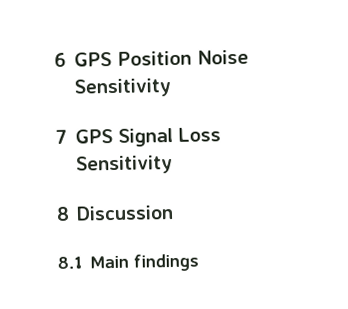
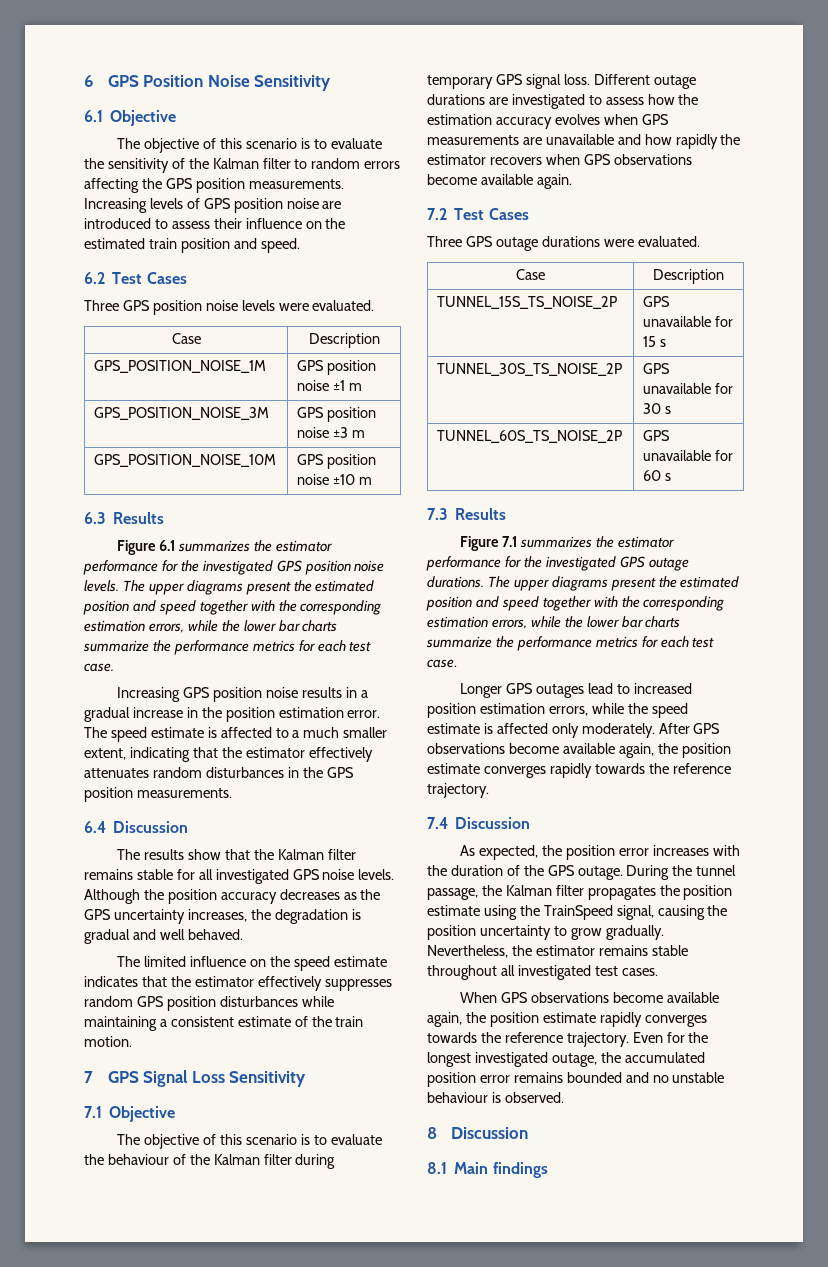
(173, 88) none -> [84,110,177,126] [117,138,382,153] [84,158,401,173] [84,178,344,193] [84,198,342,213] [84,218,346,229] [84,238,300,253] [84,272,187,284] [84,300,375,315] [171,333,201,344] [308,333,380,348] [94,360,267,373] [297,360,377,375] [297,380,363,391] [94,407,270,420] [297,407,377,422] [297,427,366,438] [94,454,277,467] [297,454,377,469] [297,474,373,485] [84,512,165,524] [117,540,332,555] [83,560,385,575] [84,580,375,595] [83,600,382,615] [84,620,338,633] [83,640,372,655] [84,663,114,672] [117,687,368,702] [84,707,381,722] [84,727,388,742] [84,747,373,762] [84,767,354,778] [84,787,232,802] [84,821,189,833] [117,849,356,860] [84,869,395,884] [84,889,381,904] [84,909,361,924] [84,929,243,944] [117,956,387,971] [84,976,392,991] [84,996,334,1011] [84,1016,364,1031] [84,1036,132,1047] // 6.1 Objective // The objective of this scenario is to evaluate the sensitivity of the Kalman filter to random errors affecting the GPS position measurements. Increasing levels of GPS position noise are introduced to assess their influence on the estimated train position and speed. // 6.2 Test Cases // Three GPS position noise levels were evaluated. // Case | Description // GPS_POSITION_NOISE_1M | GPS position noise ±1 m // GPS_POSITION_NOISE_3M | GPS position noise ±3 m // GPS_POSITION_NOISE_10M | GPS position noise ±10 m // 6.3 Results // Figure 6.1 summarizes the estimator performance for the investigated GPS position noise levels. The upper diagrams present the estimated position and speed together with the corresponding estimation errors, while the lower bar charts summarize the performance metrics for each test case. // Increasing GPS position noise results in a gradual increase in the position estimation error. The speed estimate is affected to a much smaller extent, indicating that the estimator effectively attenuates random disturbances in the GPS position measurements. // 6.4 Discussion // The results show that the Kalman filter remains stable for all investigated GPS noise levels. Although the position accuracy decreases as the GPS uncertainty increases, the degradation is gradual and well behaved. // The limited influence on the speed estimate indicates that the estimator effectively suppresses random GPS position disturbances while maintaining a consistent estimate of the train motion.
(174, 165) none -> [84,1106,176,1122] [117,1134,382,1149] [84,1154,336,1169] [427,74,696,89] [427,94,699,109] [427,114,669,129] [427,134,741,149] [427,154,692,165] [427,174,572,189] [427,208,529,220] [427,236,700,251] [516,269,545,280] [653,269,724,284] [437,296,618,309] [643,296,671,307] [643,316,734,327] [643,336,667,347] [437,363,623,376] [643,363,671,374] [643,383,734,394] [643,403,672,414] [437,430,623,443] [643,430,671,441] [643,450,734,461] [643,470,672,481] [427,508,507,520] [460,536,674,551] [426,556,689,571] [427,576,740,591] [426,596,725,611] [427,616,681,629] [426,636,715,651] [427,659,457,668] [460,683,692,698] [427,703,688,718] [427,723,721,738] [427,743,731,758] [427,763,731,778] [427,783,489,798] [427,817,531,829] [460,845,740,860] [427,865,737,880] [427,885,733,900] [427,905,728,920] [427,925,664,940] [427,945,688,958] [427,965,658,980] [460,992,719,1003] [427,1012,707,1027] [427,1032,709,1047] [427,1052,705,1067] [427,1072,725,1087] [427,1092,564,1103] // 7.1 Objective // The objective of this scenario is to evaluate the behaviour of the Kalman filter during temporary GPS signal loss. Different outage durations are investigated to assess how the estimation accuracy evolves when GPS measurements are unavailable and how rapidly the estimator recovers when GPS observations become available again. // 7.2 Test Cases // Three GPS outage durations were evaluated. // Case | Description // TUNNEL_15S_TS_NOISE_2P | GPS unavailable for 15 s // TUNNEL_30S_TS_NOISE_2P | GPS unavailable for 30 s // TUNNEL_60S_TS_NOISE_2P | GPS unavailable for 60 s // 7.3 Results // Figure 7.1 summarizes the estimator performance for the investigated GPS outage durations. The upper diagrams present the estimated position and speed together with the corresponding estimation errors, while the lower bar charts summarize the performance metrics for each test case. // Longer GPS outages lead to increased position estimation errors, while the speed estimate is affected only moderately. After GPS observations become available again, the position estimate converges rapidly towards the reference trajectory. // 7.4 Discussion // As expected, the position error increases with the duration of the GPS outage. During the tunnel passage, the Kalman filter propagates the position estimate using the TrainSpeed signal, causing the position uncertainty to grow gradually. Nevertheless, the estimator remains stable throughout all investigated test cases. // When GPS observations become available again, the position estimate rapidly converges towards the reference trajectory. Even for the longest investigated outage, the accumulated position error remains bounded and no unstable behaviour is observed.

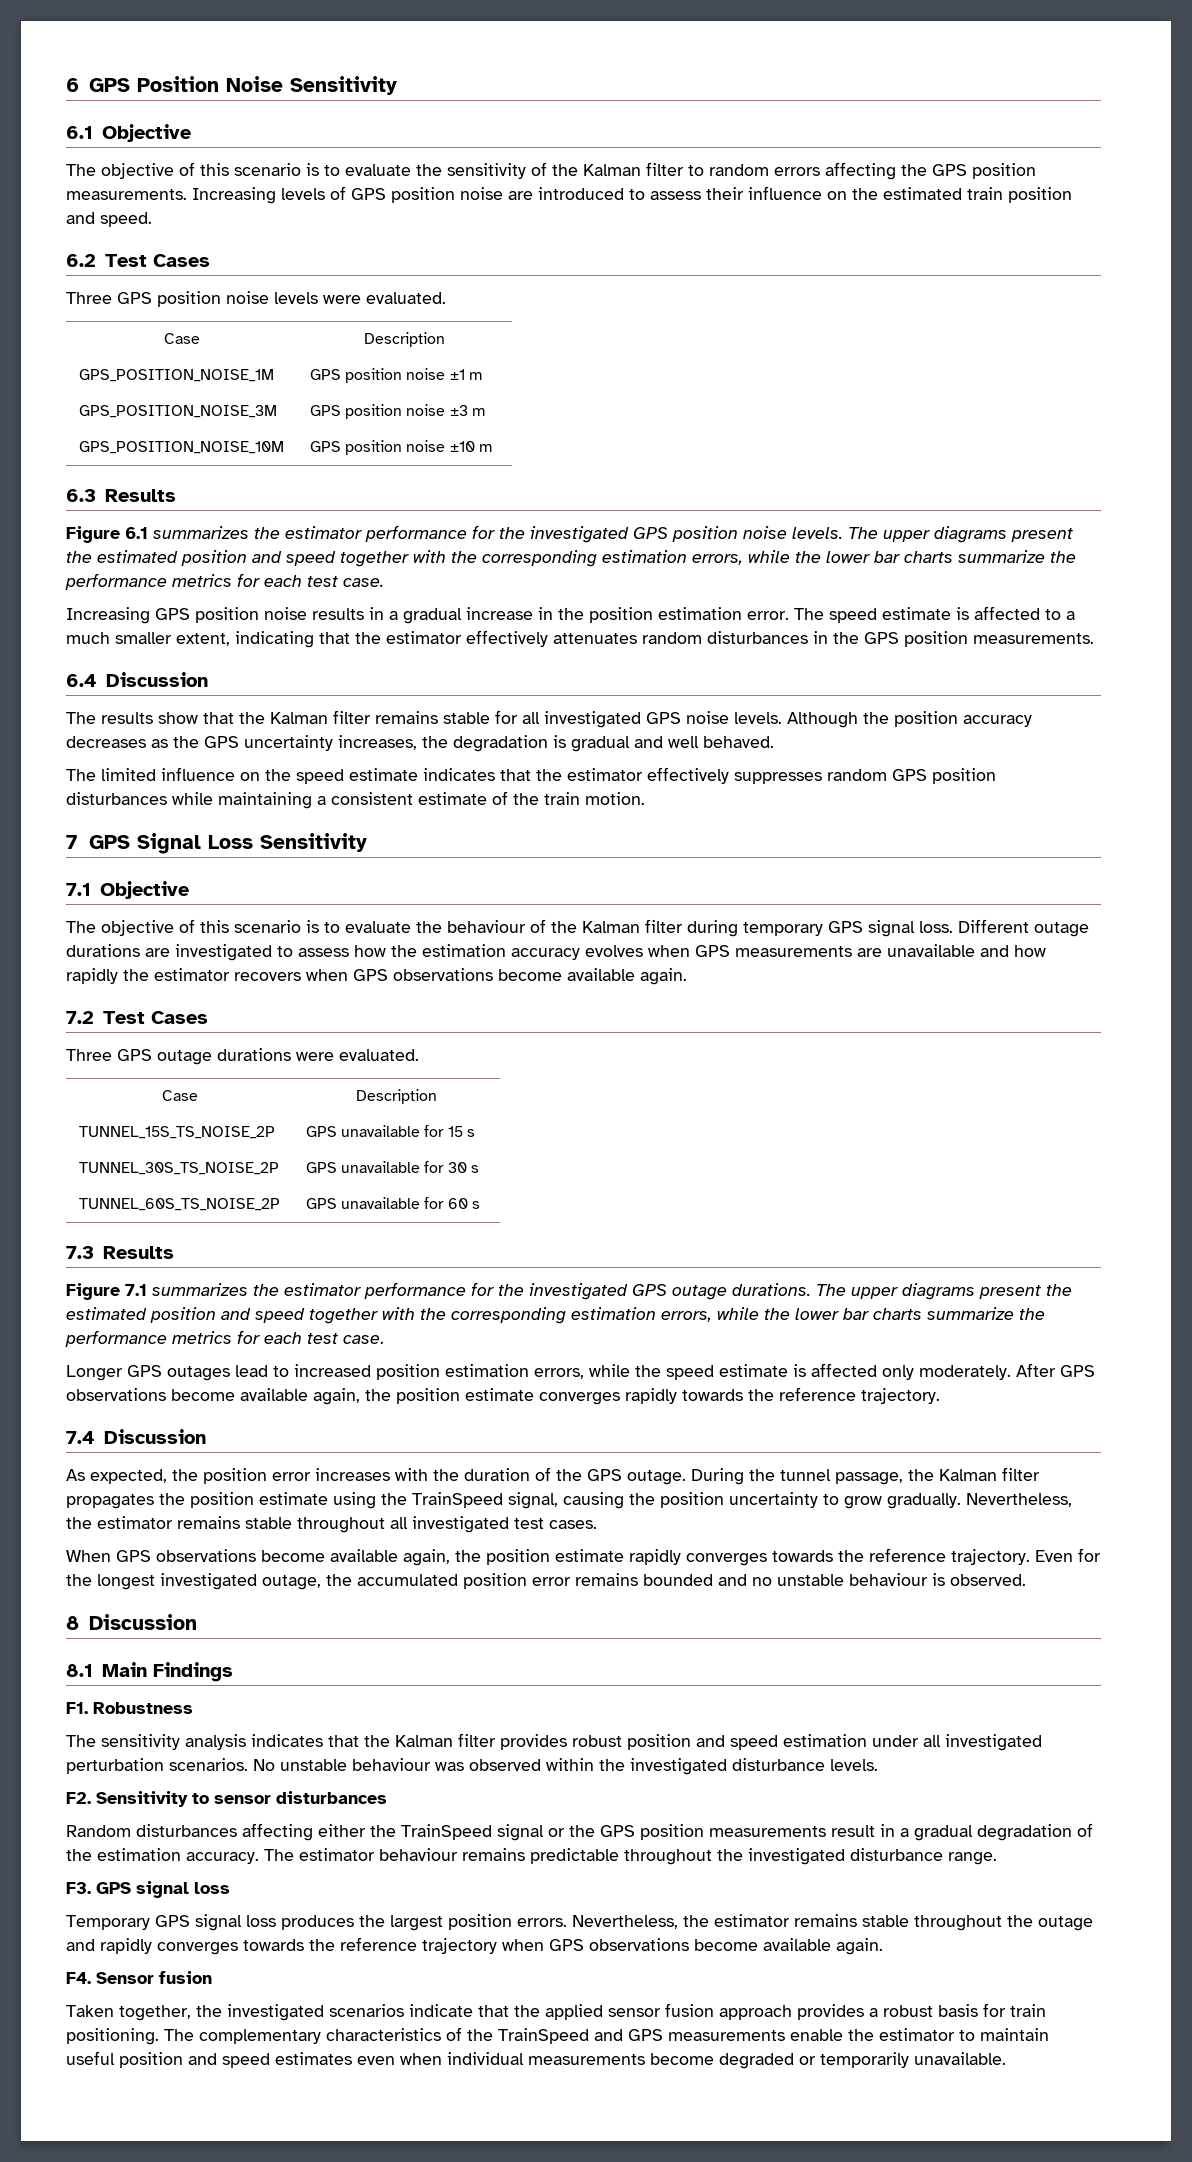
[492,1162,548,1178] findings -> [152,1662,233,1682] [66,1702,193,1714] [66,1733,1042,1751] [66,1758,878,1775] [66,1791,387,1807] [66,1823,1093,1841] [66,1848,997,1865] [66,1881,230,1898] [66,1914,1093,1931] [66,1937,883,1955] [66,1971,212,1984] [66,2003,1046,2021] [66,2027,1049,2045] [66,2051,1006,2069] Findings // F1. Robustness // The sensitivity analysis indicates that the Kalman filter provides robust position and speed estimation under all investigated perturbation scenarios. No unstable behaviour was observed within the investigated disturbance levels. // F2. Sensitivity to sensor disturbances // Random disturbances affecting either the TrainSpeed signal or the GPS position measurements result in a gradual degradation of the estimation accuracy. The estimator behaviour remains predictable throughout the investigated disturbance range. // F3. GPS signal loss // Temporary GPS signal loss produces the largest position errors. Nevertheless, the estimator remains stable throughout the outage and rapidly converges towards the reference trajectory when GPS observations become available again. // F4. Sensor fusion // Taken together, the investigated scenarios indicate that the applied sensor fusion approach provides a robust basis for train positioning. The complementary characteristics of the TrainSpeed and GPS measurements enable the estimator to maintain useful position and speed estimates even when individual measurements become degraded or temporarily unavailable.

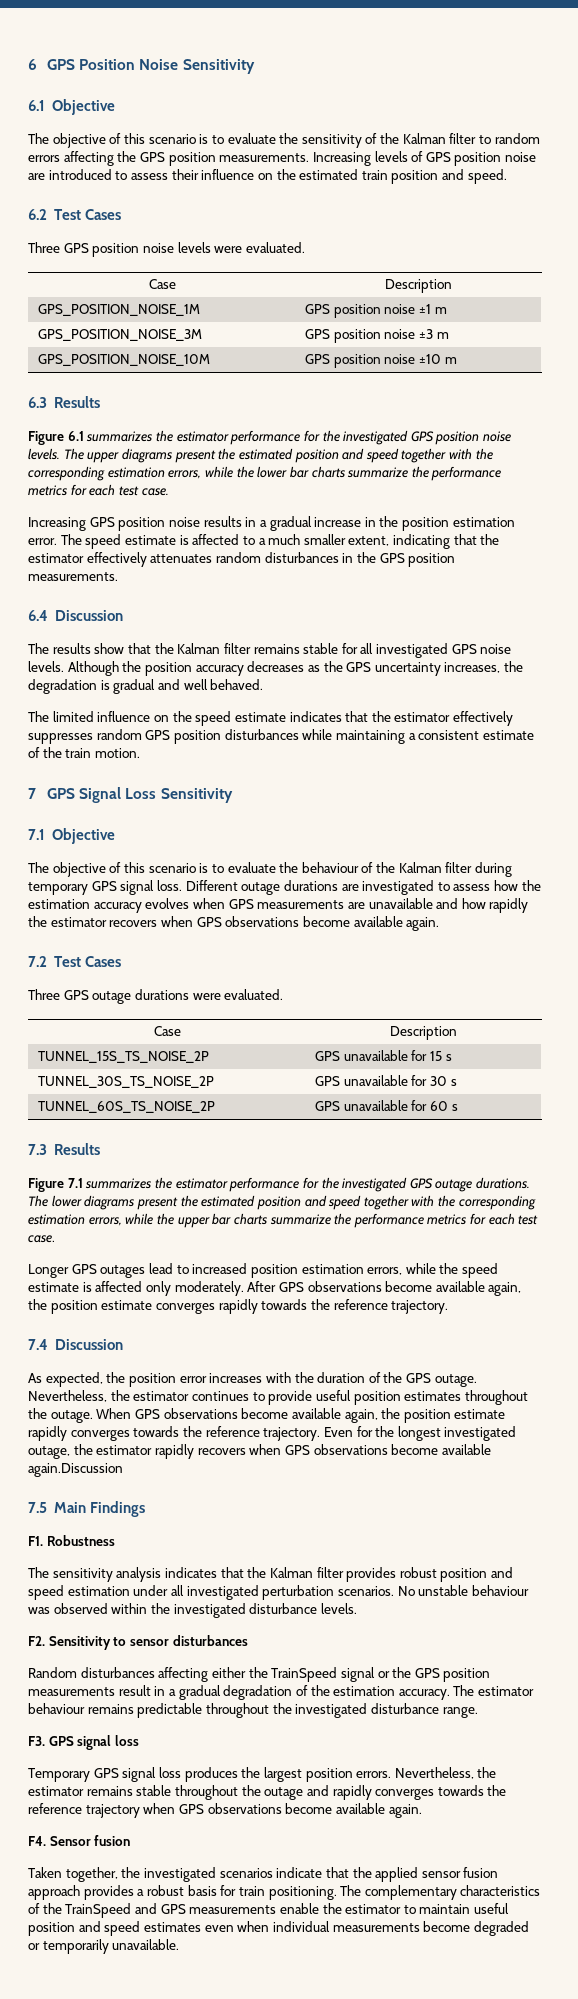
[851,1287,898,1299] upper -> [51,1195,82,1207] lower
[795,1308,839,1320] lower -> [177,1217,210,1228] upper
[691,1467,1040,1485] [66,1492,1072,1509] [66,1516,597,1533] During the tunnel passage, the Kalman filter propagates the position estimate using the TrainSpeed signal, causing the position uncertainty to grow gradually. Nevertheless, the estimator remains stable throughout all investigated test cases. // -> [28,1390,528,1405] [28,1408,93,1423] Nevertheless, the estimator continues to provide useful position estimates throughout the outage.
[357,1573,1026,1589] [66,1614,198,1630] [66,1664,93,1677] accumulated position error remains bounded and no unstable behaviour is observed. // 8 Discussion // 8.1 -> [96,1444,491,1459] [28,1463,123,1477] [28,1502,47,1513] estimator rapidly recovers when GPS observations become available again.Discussion // 7.5

